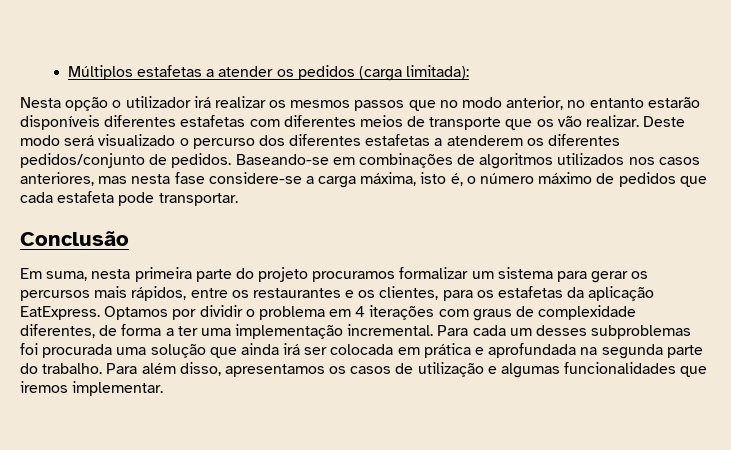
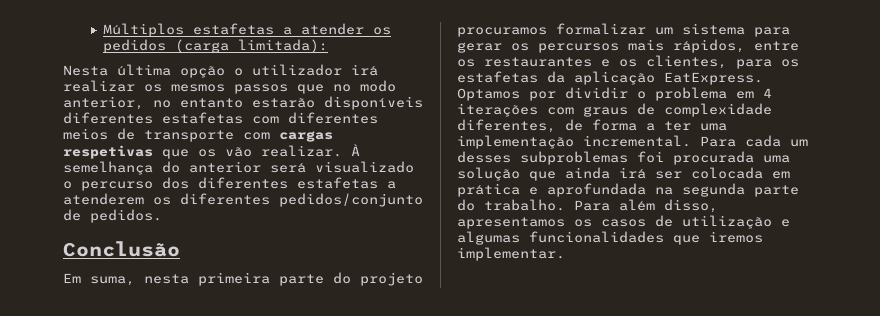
(61, 102) none -> [117,64,171,76] última
(502, 123) none -> [243,131,333,142] [63,145,153,159] com cargas respetivas
[643,116,686,127] [20,135,60,146] Deste modo -> [351,144,360,156] [63,161,261,175] À semelhança do anterior
[235,153,700,169] [20,172,707,188] [20,191,238,206] Baseando-se em combinações de algoritmos utilizados nos casos anteriores, mas nesta fase considere-se a carga máxima, isto é, o número máximo de pedidos que cada estafeta pode transportar. -> (162, 216) none

